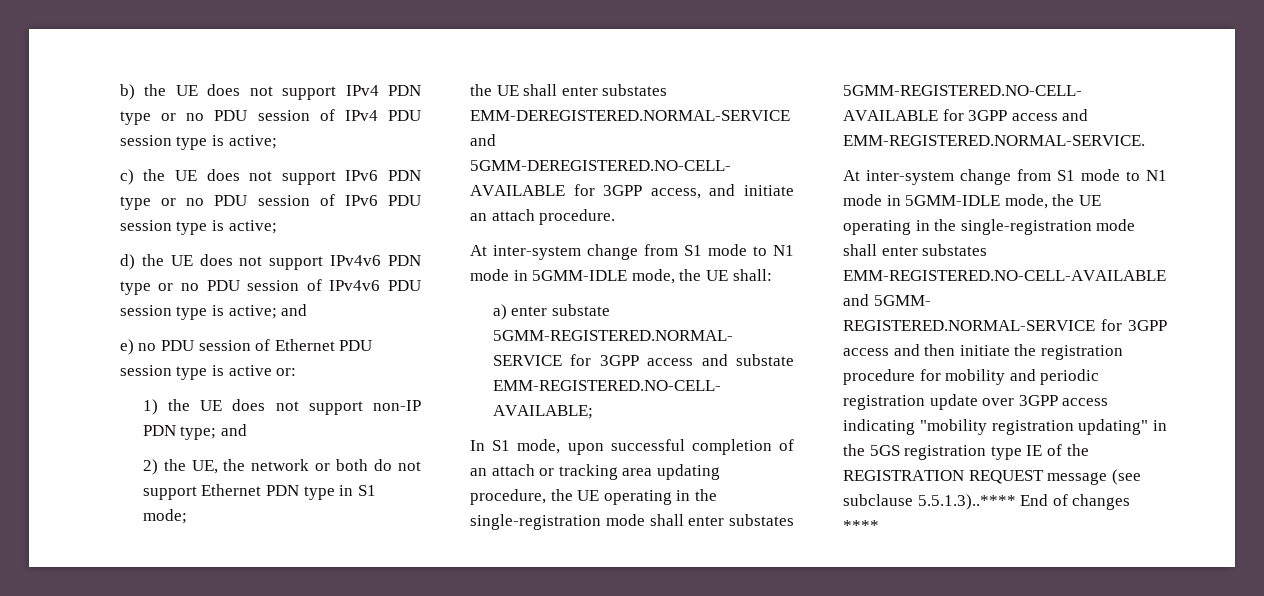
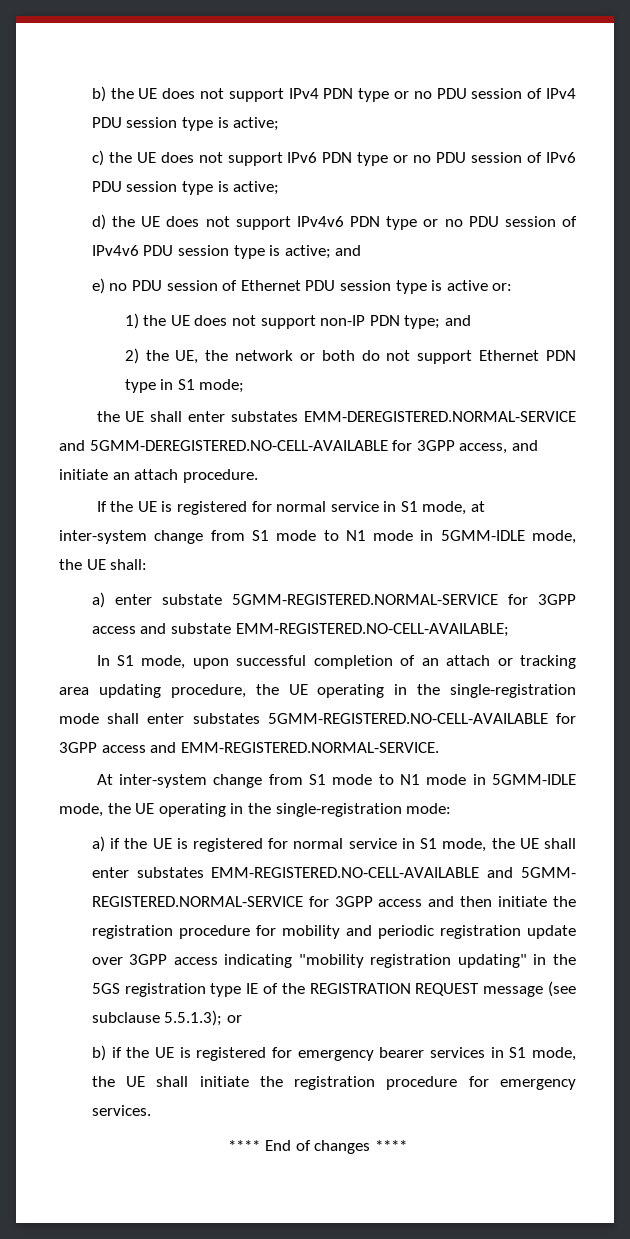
[470,245,487,256] At -> [96,501,486,515] If the UE is registered for normal service in S1 mode, at
[1096,219,1136,231] mode -> [406,803,452,814] [91,836,539,852] mode: // a) if the UE is registered for normal service in S1 mode, the UE
[917,494,1016,510] 5.5.1.3)..**** -> [164,1010,243,1026] [91,1045,576,1061] [91,1076,576,1090] [91,1105,151,1116] [228,1140,261,1151] 5.5.1.3); or // b) if the UE is registered for emergency bearer services in S1 mode, the UE shall initiate the registration procedure for emergency services. // ****

